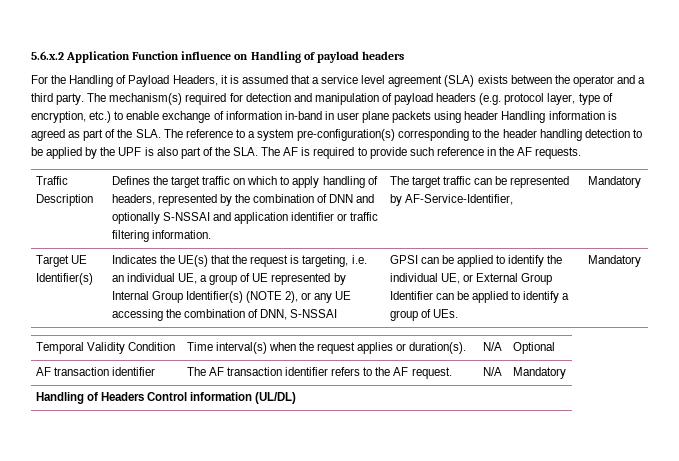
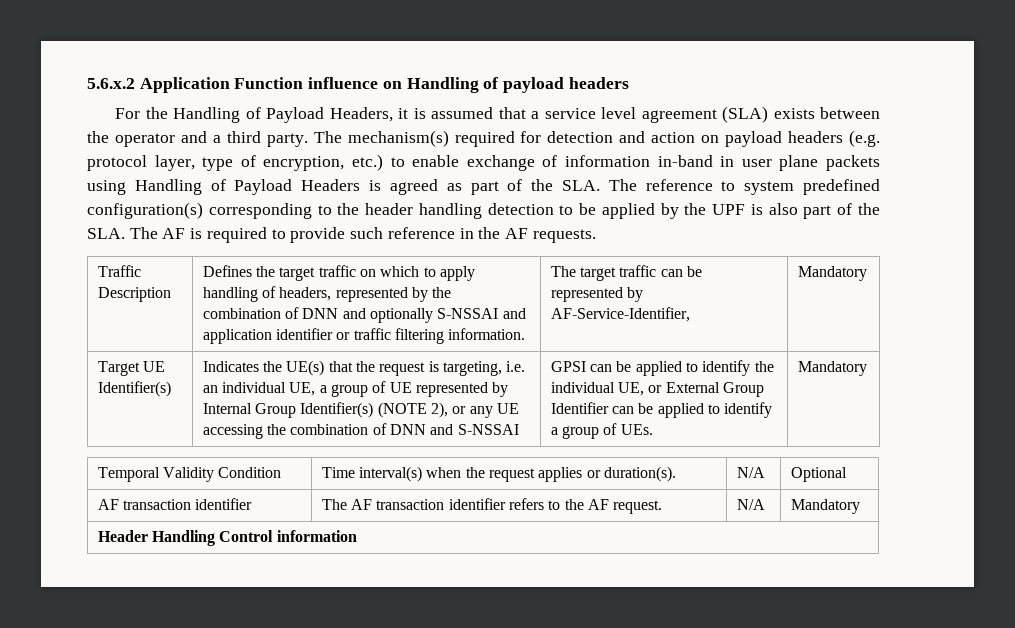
[314,93,392,105] manipulation of -> [651,132,720,143] action on
[464,111,605,123] header Handling information -> [134,179,361,195] Handling of Payload Headers
[247,129,396,141] a system pre-configuration(s) -> [744,179,880,195] [87,202,203,219] system predefined configuration(s)
[260,309,288,320] DNN, -> [389,424,454,435] DNN and
[35,392,144,404] Handling of Headers -> [97,530,215,546] Header Handling
[255,392,297,404] (UL/DL) -> (357, 536) none

